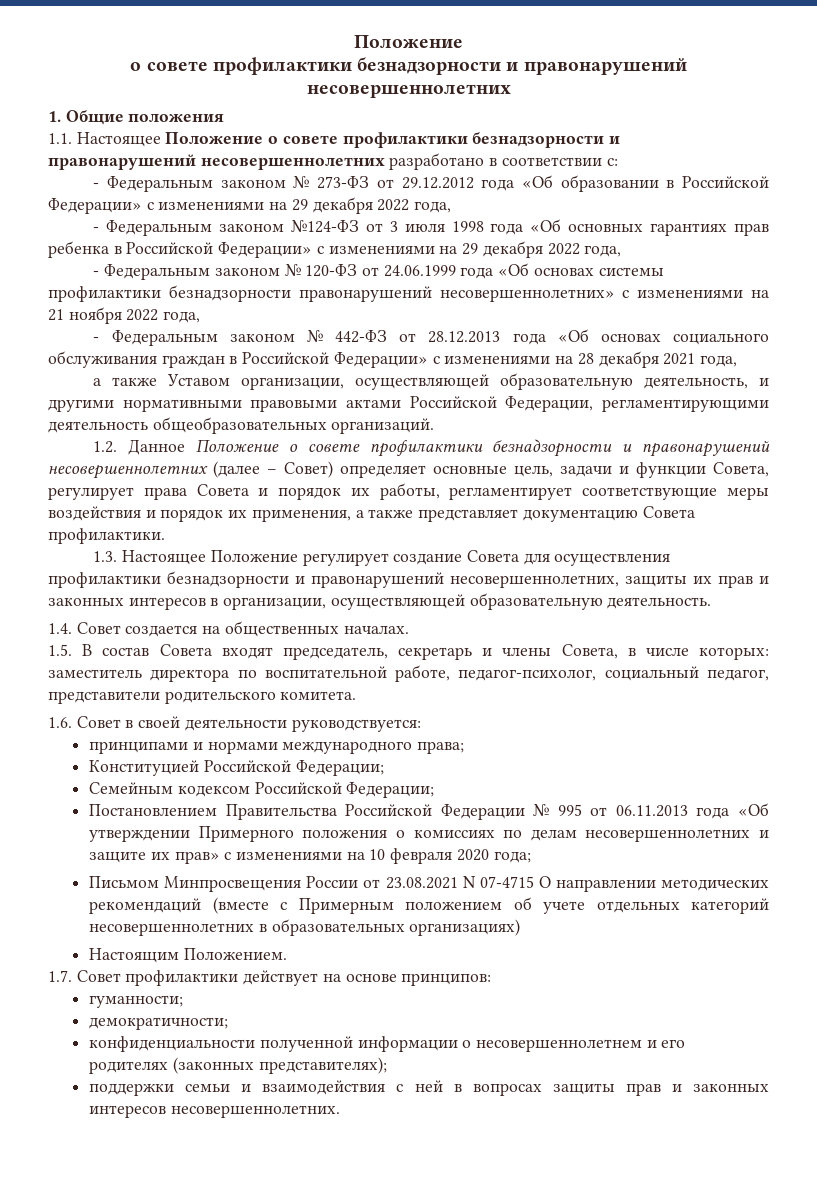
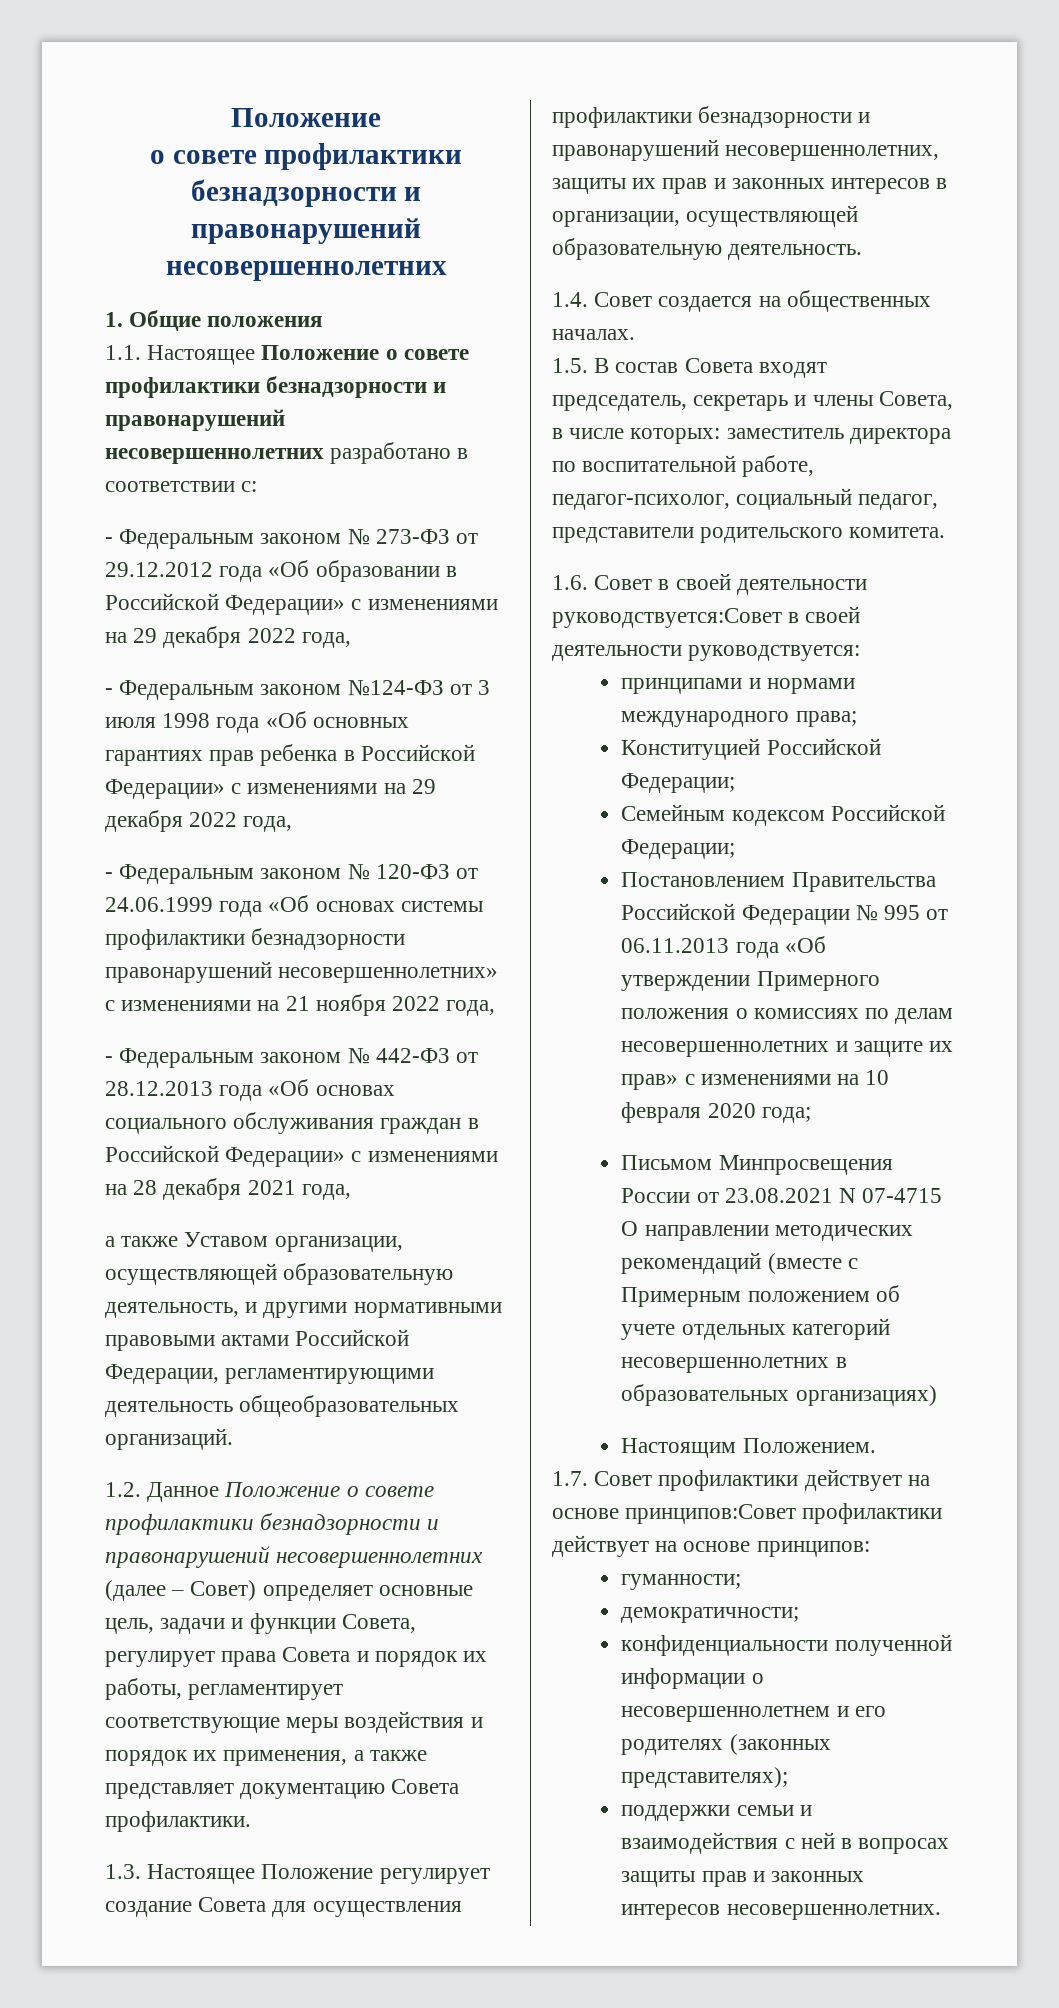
(287, 725) none -> [552,606,861,628] [552,645,682,661] руководствуется:Совет в своей деятельности
(397, 978) none -> [625,1503,943,1524] [552,1535,751,1557] принципов:Совет профилактики действует на основе

